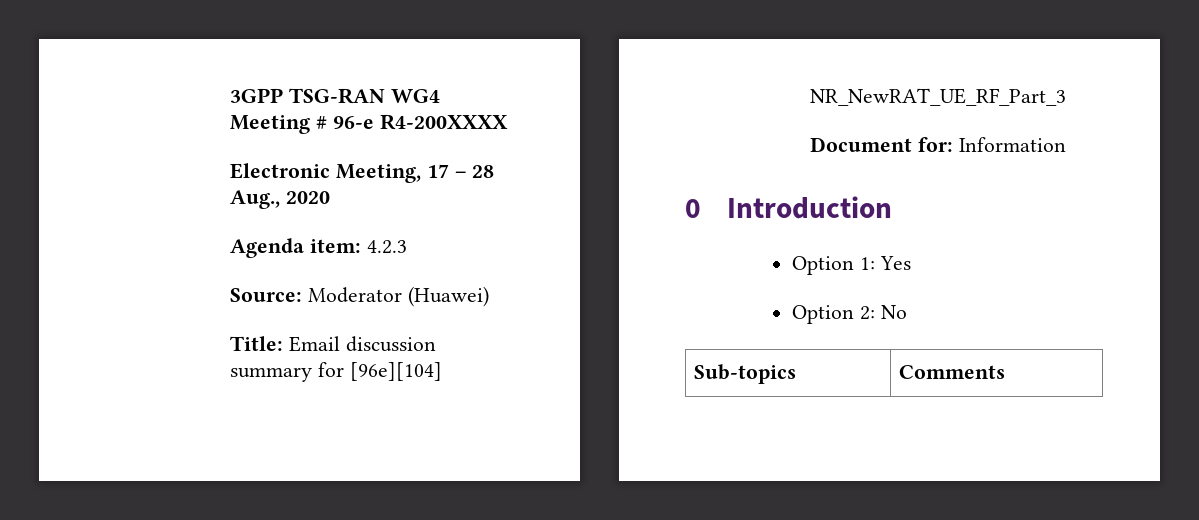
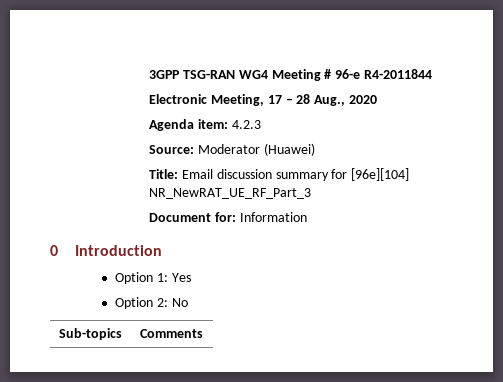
[379,114,508,130] R4-200XXXX -> [364,69,433,79] R4-2011844

